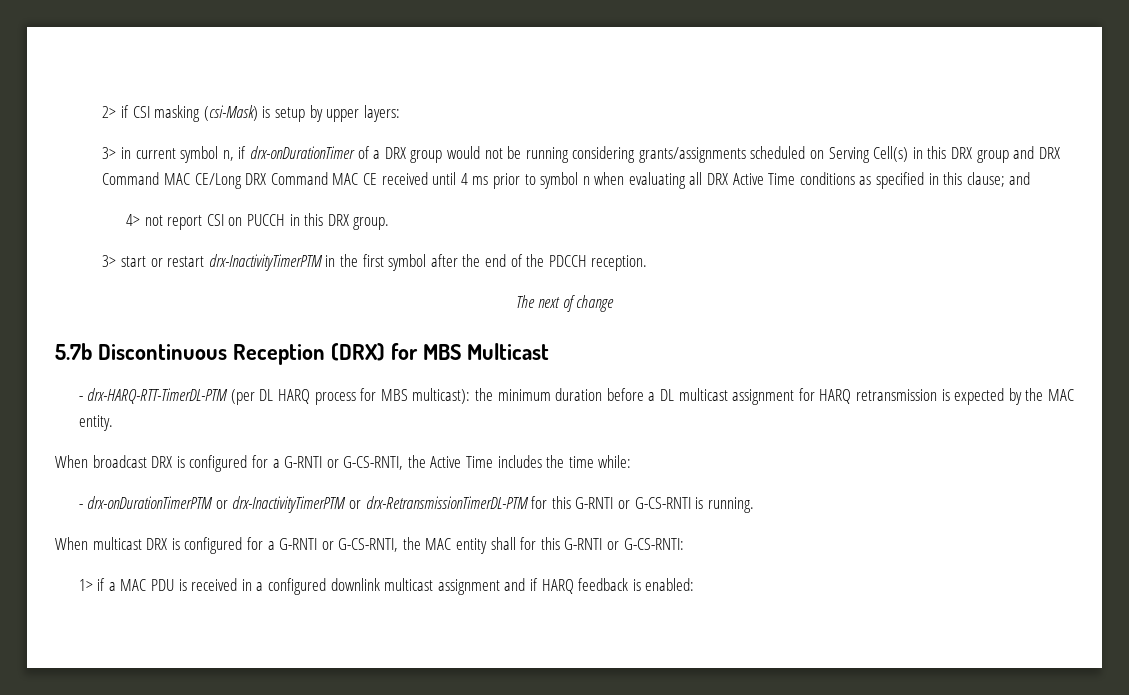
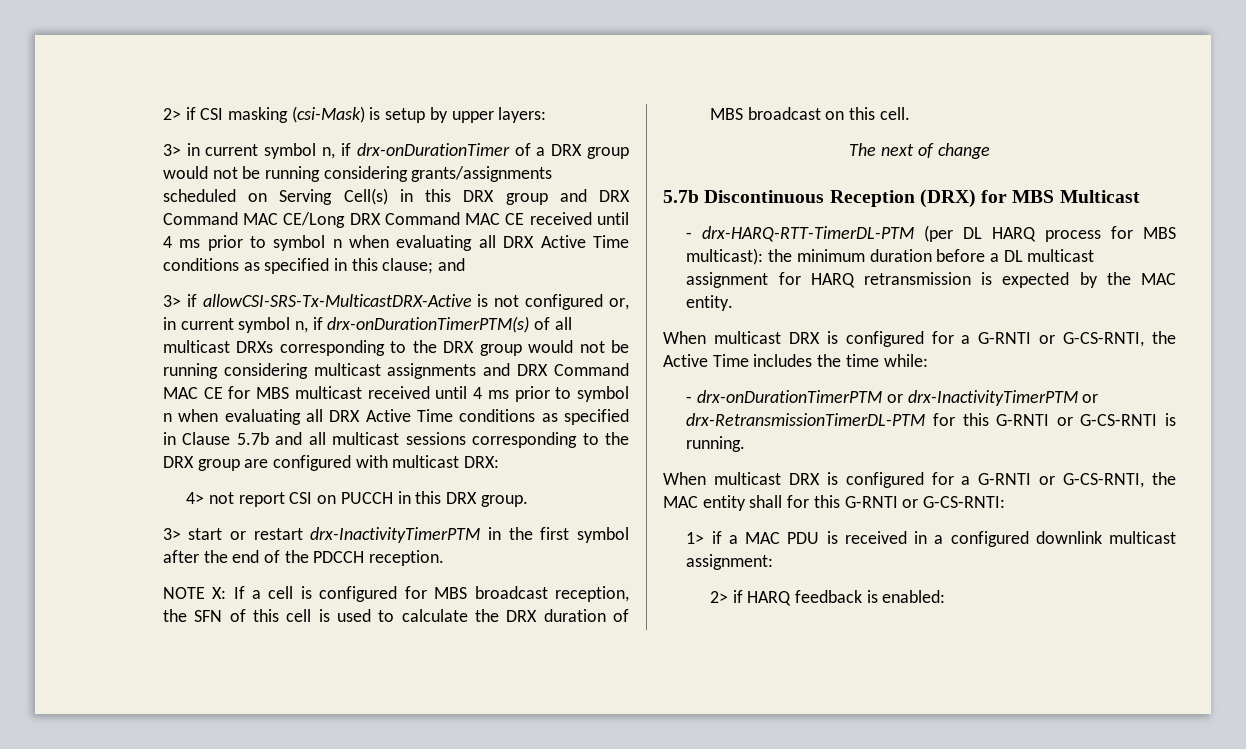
(1031, 178) none -> [162,294,629,310] [162,316,572,333] [162,340,630,356] [162,363,629,379] [162,386,629,402] [162,409,629,425] [162,432,630,448] [162,455,500,471] // 3> if allowCSI-SRS-Tx-MulticastDRX-Active is not configured or, in current symbol n, if drx-onDurationTimerPTM(s) of all multicast DRXs corresponding to the DRX group would not be running considering multicast assignments and DRX Command MAC CE for MBS multicast received until 4 ms prior to symbol n when evaluating all DRX Active Time conditions as specified in Clause 5.7b and all multicast sessions corresponding to the DRX group are configured with multicast DRX:
(648, 263) none -> [162,586,629,602] [162,609,630,622] [709,107,910,120] // NOTE X: If a cell is configured for MBS broadcast reception, the SFN of this cell is used to calculate the DRX duration of MBS broadcast on this cell.
[92,455,147,468] broadcast -> [713,331,781,344] multicast
[437,578,526,595] assignment and -> [686,554,774,570] [709,591,728,603] assignment: // 2>

